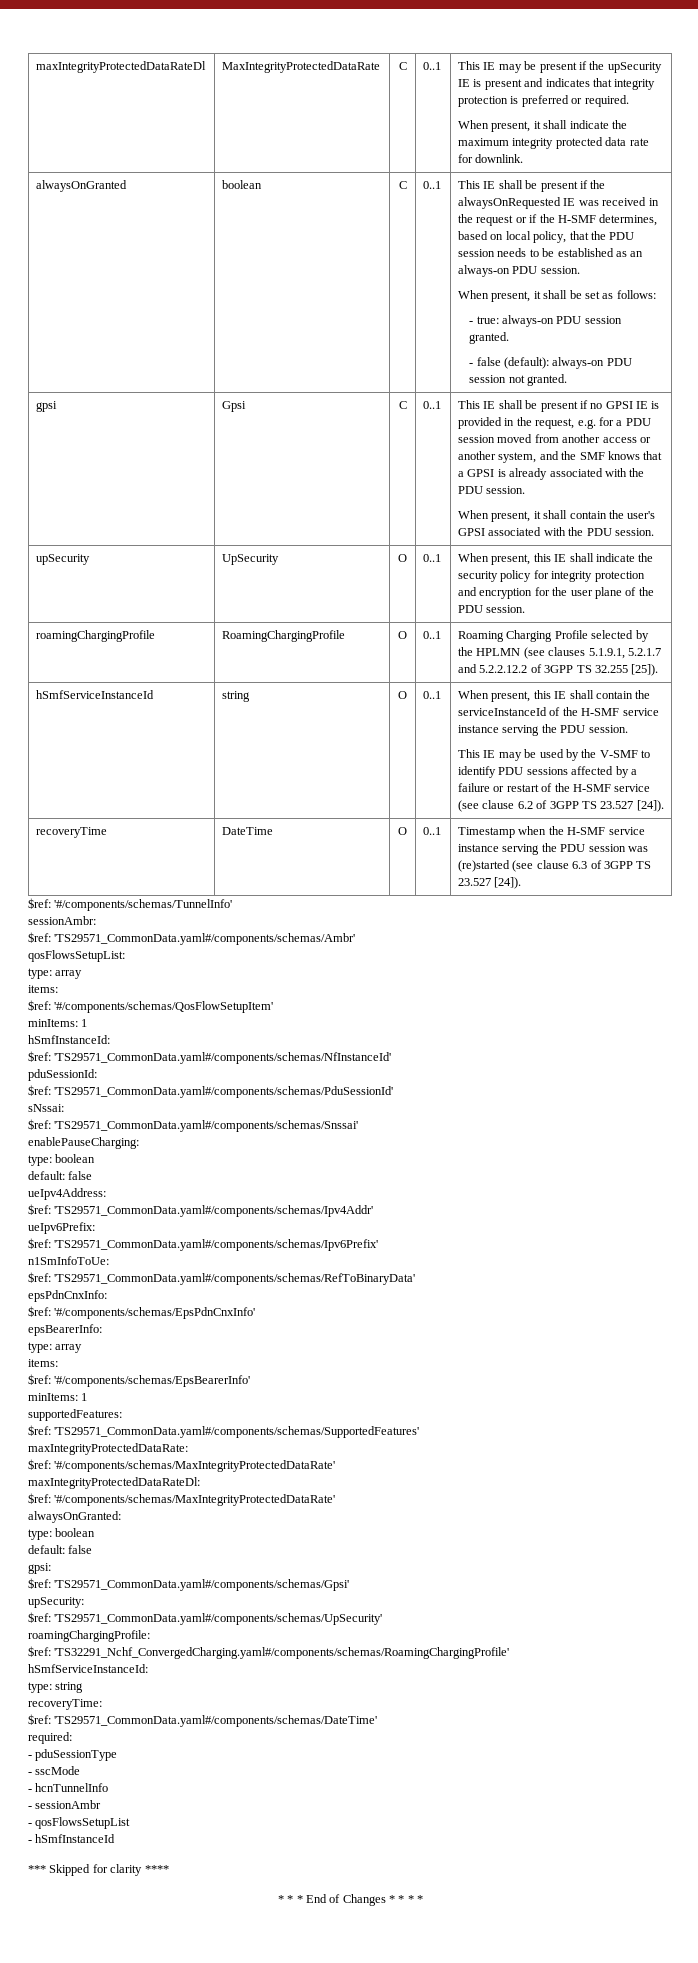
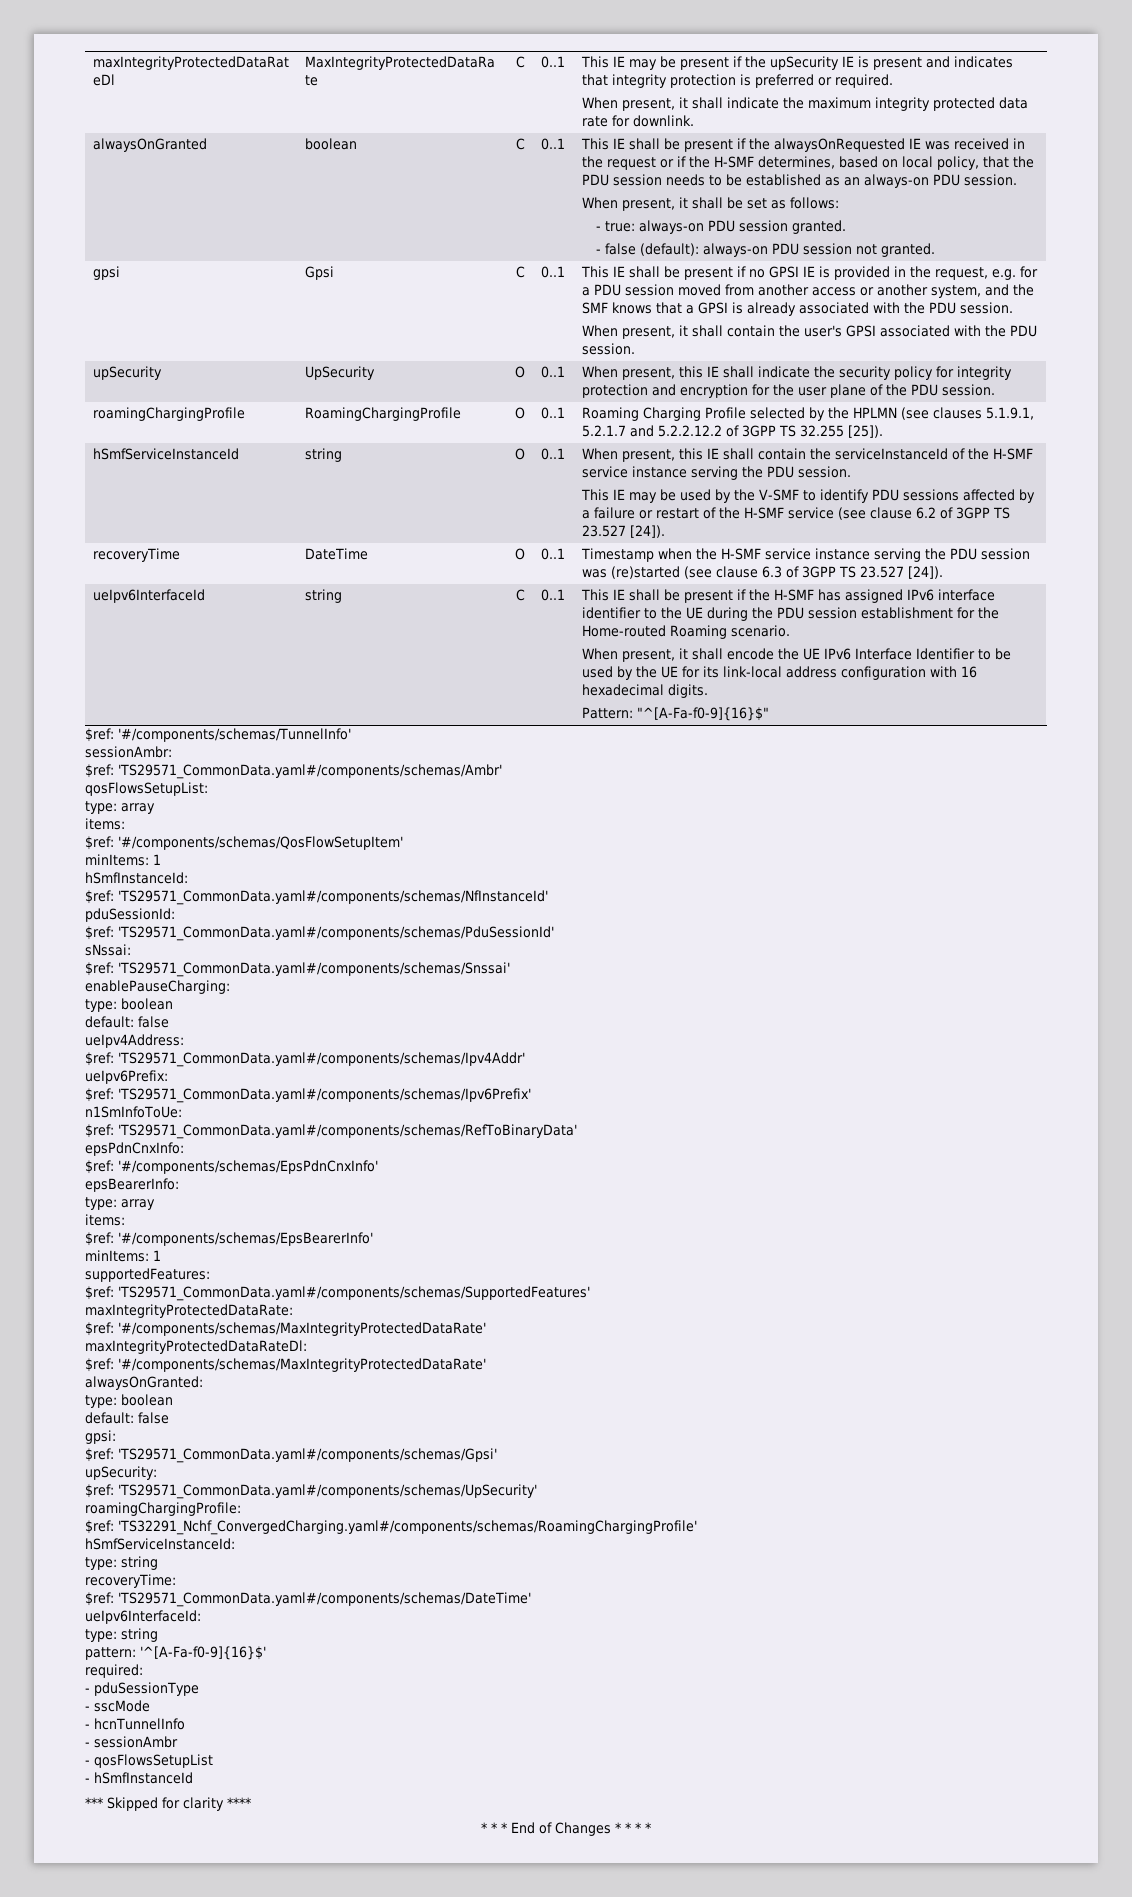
(522, 883) none -> [92,589,205,603] [304,589,342,603] [515,589,525,601] [540,589,565,601] [580,589,995,603] [581,607,999,621] [581,625,790,639] [581,648,1011,662] [581,666,977,680] [581,684,708,698] [581,707,769,721] // ueIpv6InterfaceId | string | C | 0..1 | This IE shall be present if the H-SMF has assigned IPv6 interface identifier to the UE during the PDU session establishment for the Home-routed Roaming scenario. // When present, it shall encode the UE IPv6 Interface Identifier to be used by the UE for its link-local address configuration with 16 hexadecimal digits. // Pattern: "^[A-Fa-f0-9]{16}$"
(378, 1721) none -> [85,1610,201,1624] [85,1628,158,1642] [85,1646,266,1660] // ueIpv6InterfaceId: // type: string // pattern: '^[A-Fa-f0-9]{16}$'

